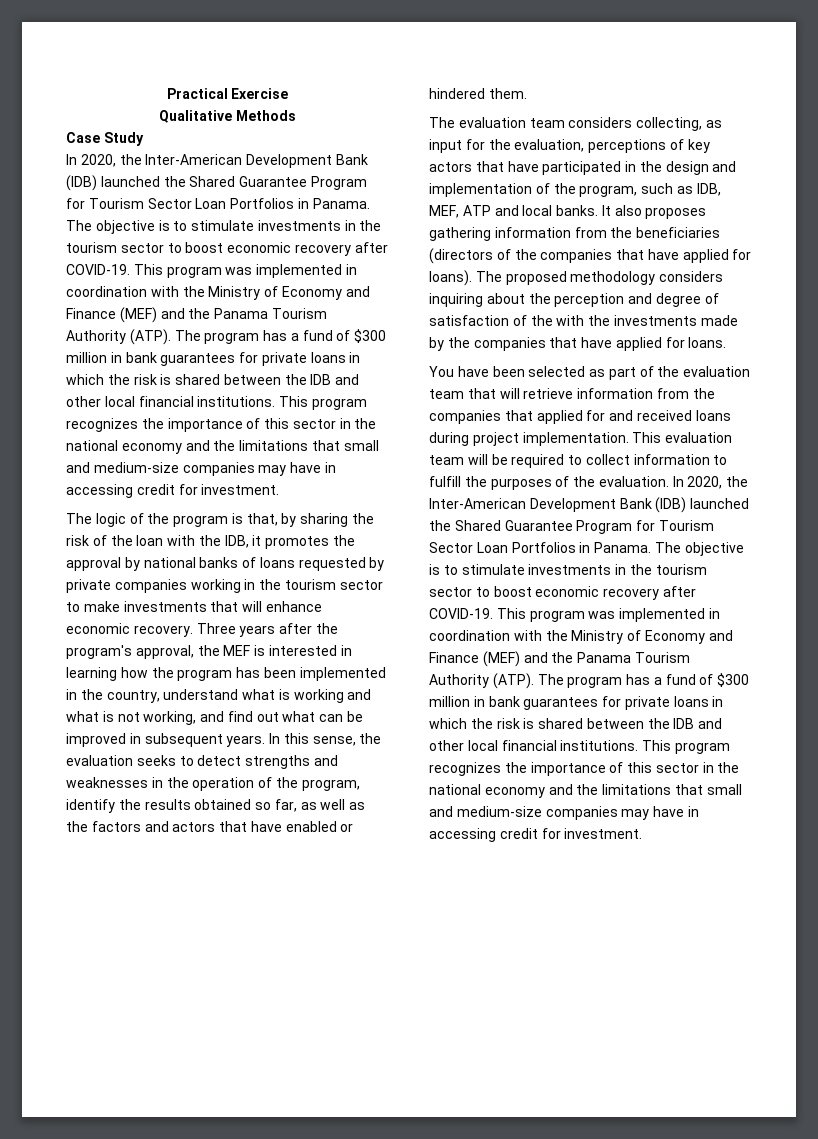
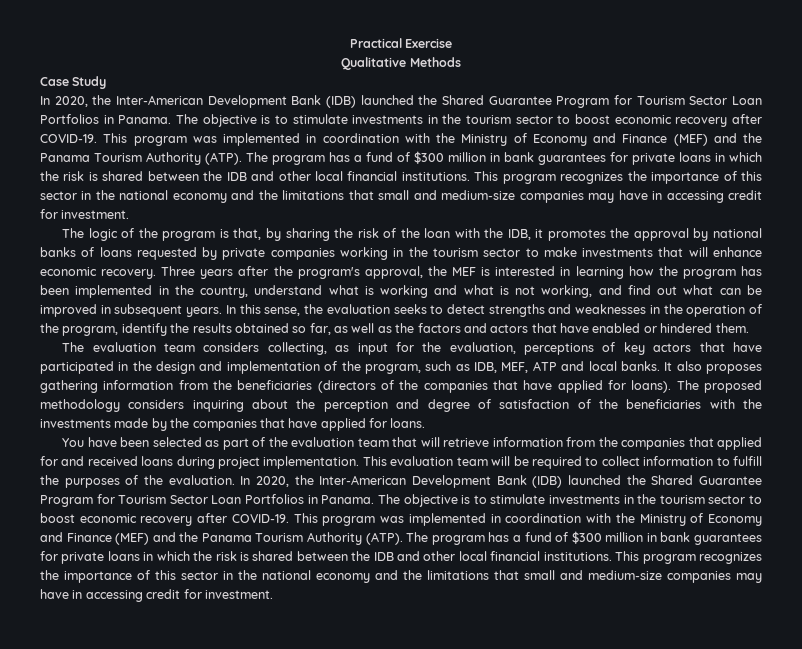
(553, 320) none -> [626,399,702,409] beneficiaries

